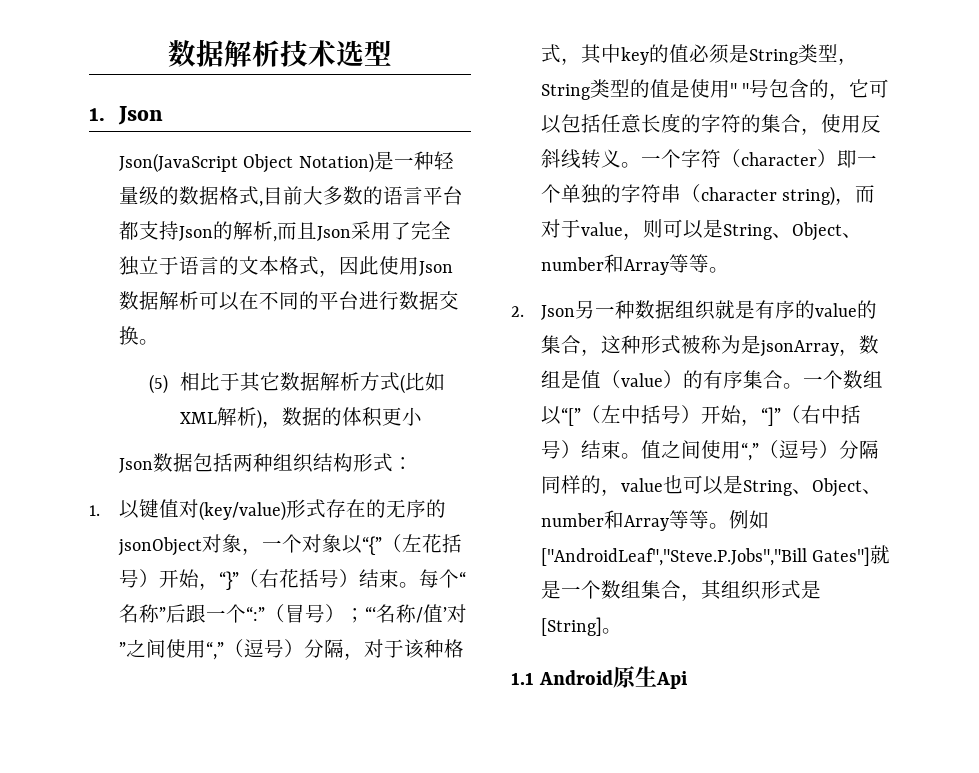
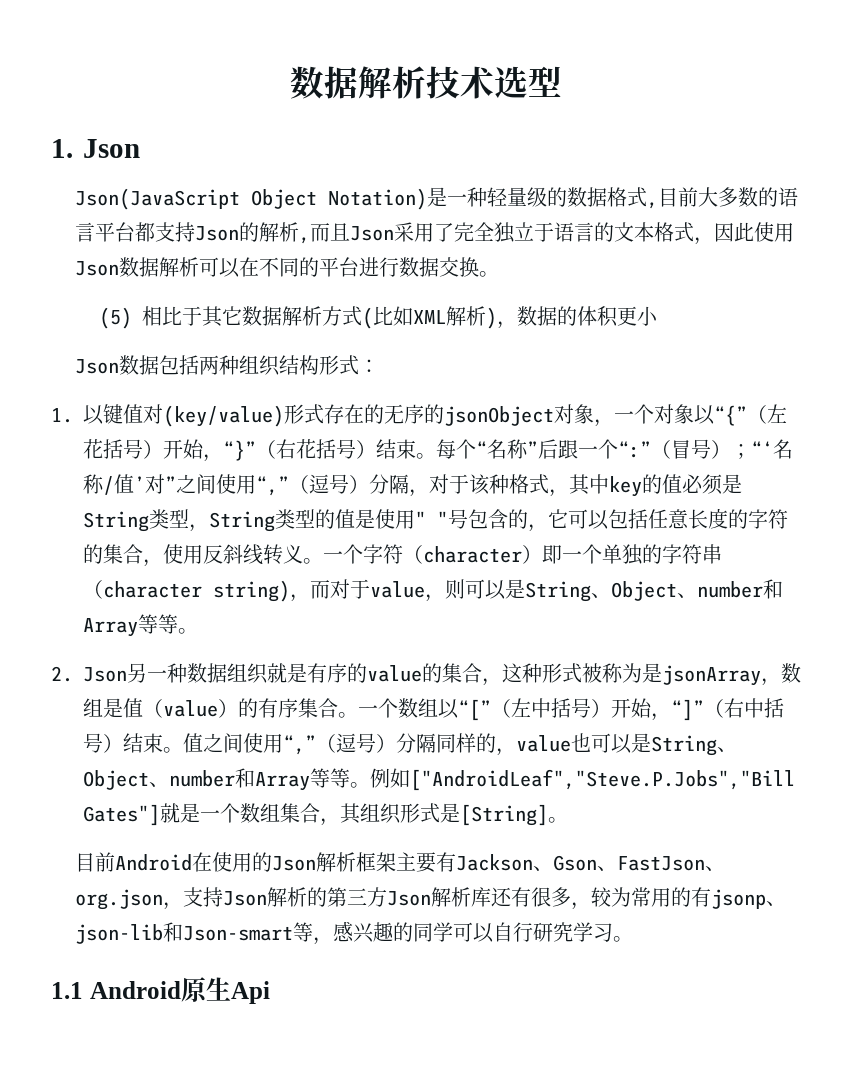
(623, 631) none -> [74,852,725,873] [74,887,786,910] [74,921,633,945] // 目前Android在使用的Json解析框架主要有Jackson、Gson、FastJson、org.json，支持Json解析的第三方Json解析库还有很多，较为常用的有jsonp、json-lib和Json-smart等，感兴趣的同学可以自行研究学习。

